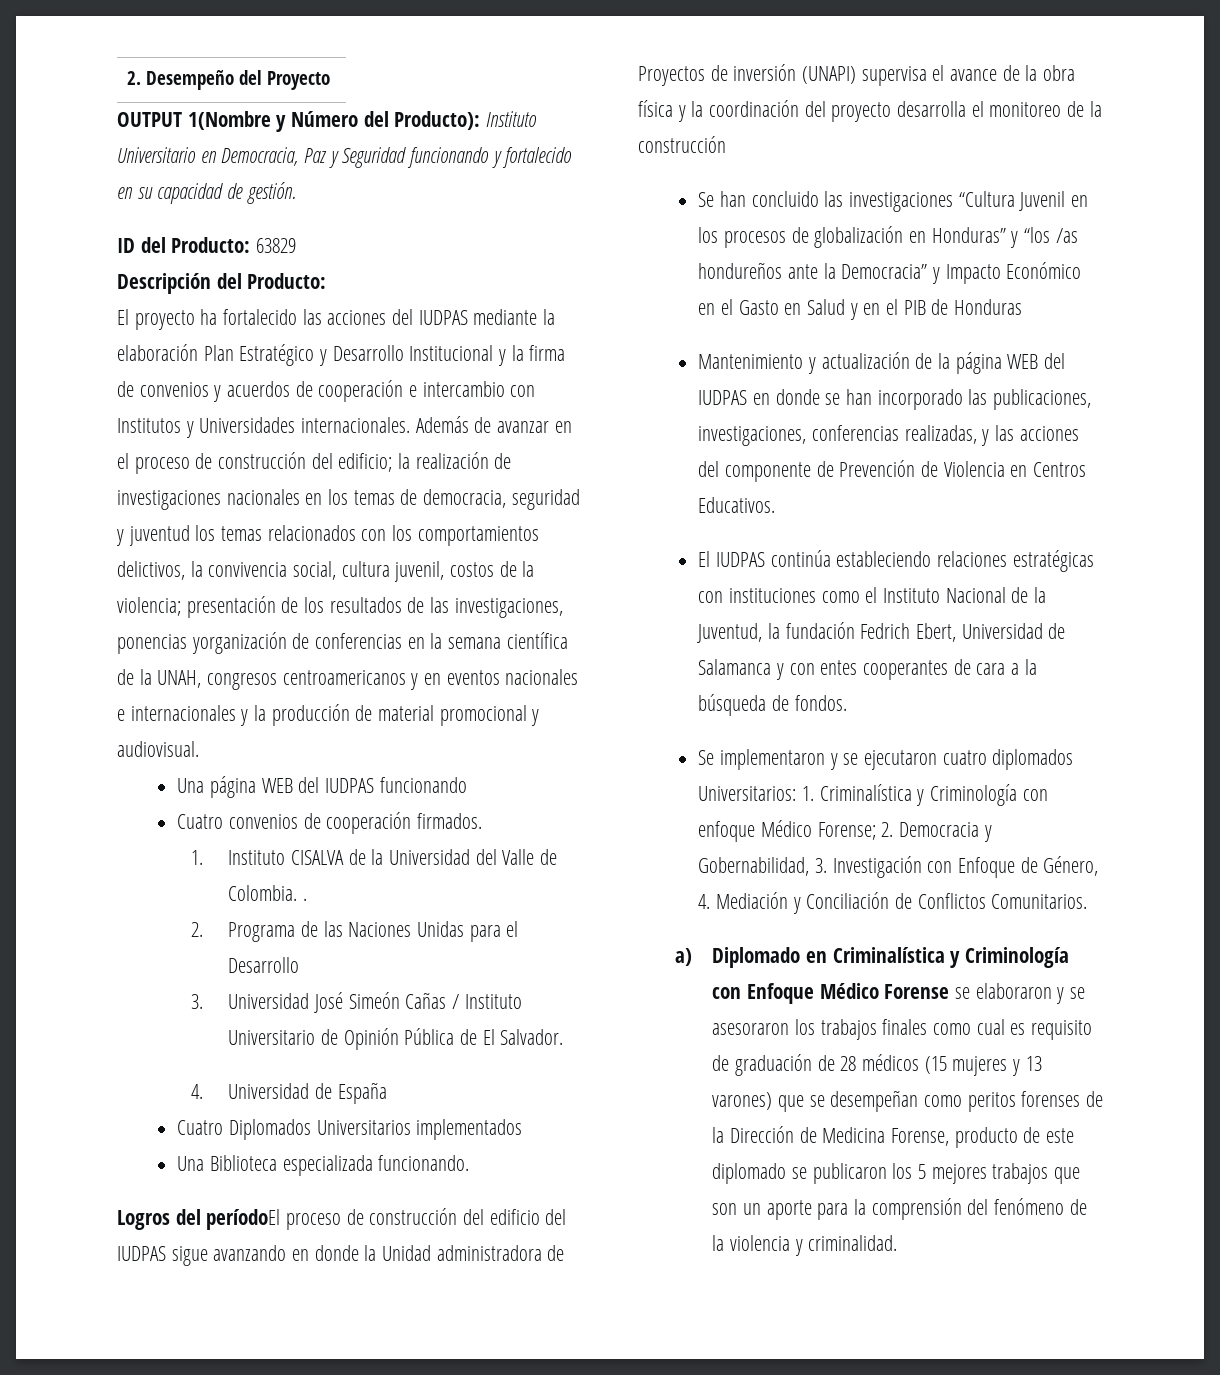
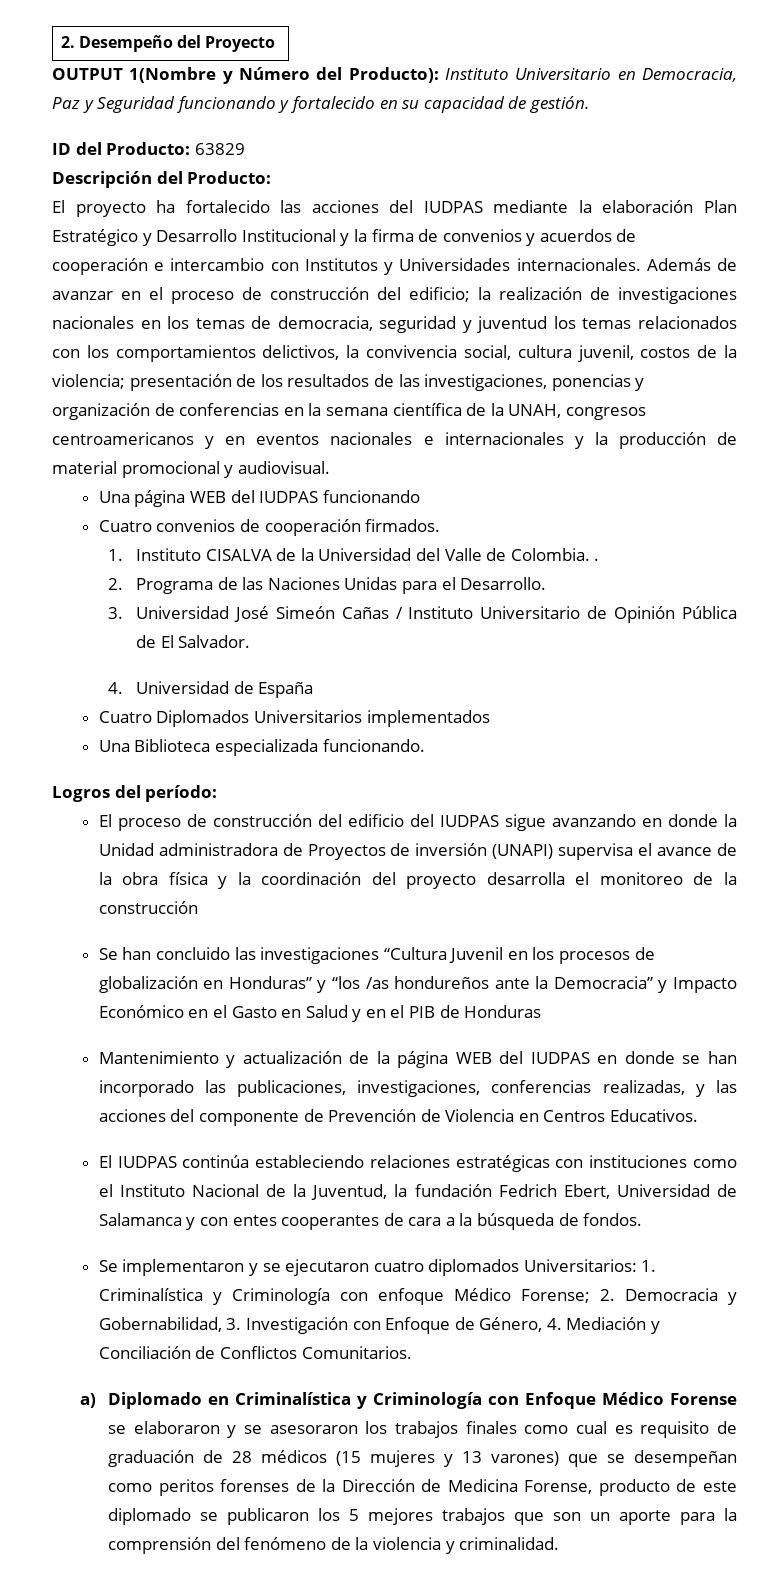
[191,632,287,654] yorganización -> [635,378,645,391] [52,403,150,420] y organización
[228,957,300,973] Desarrollo -> [460,577,547,590] Desarrollo.
[206,1209,281,1230] períodoEl -> [145,785,218,802] [98,814,112,827] período: // El

